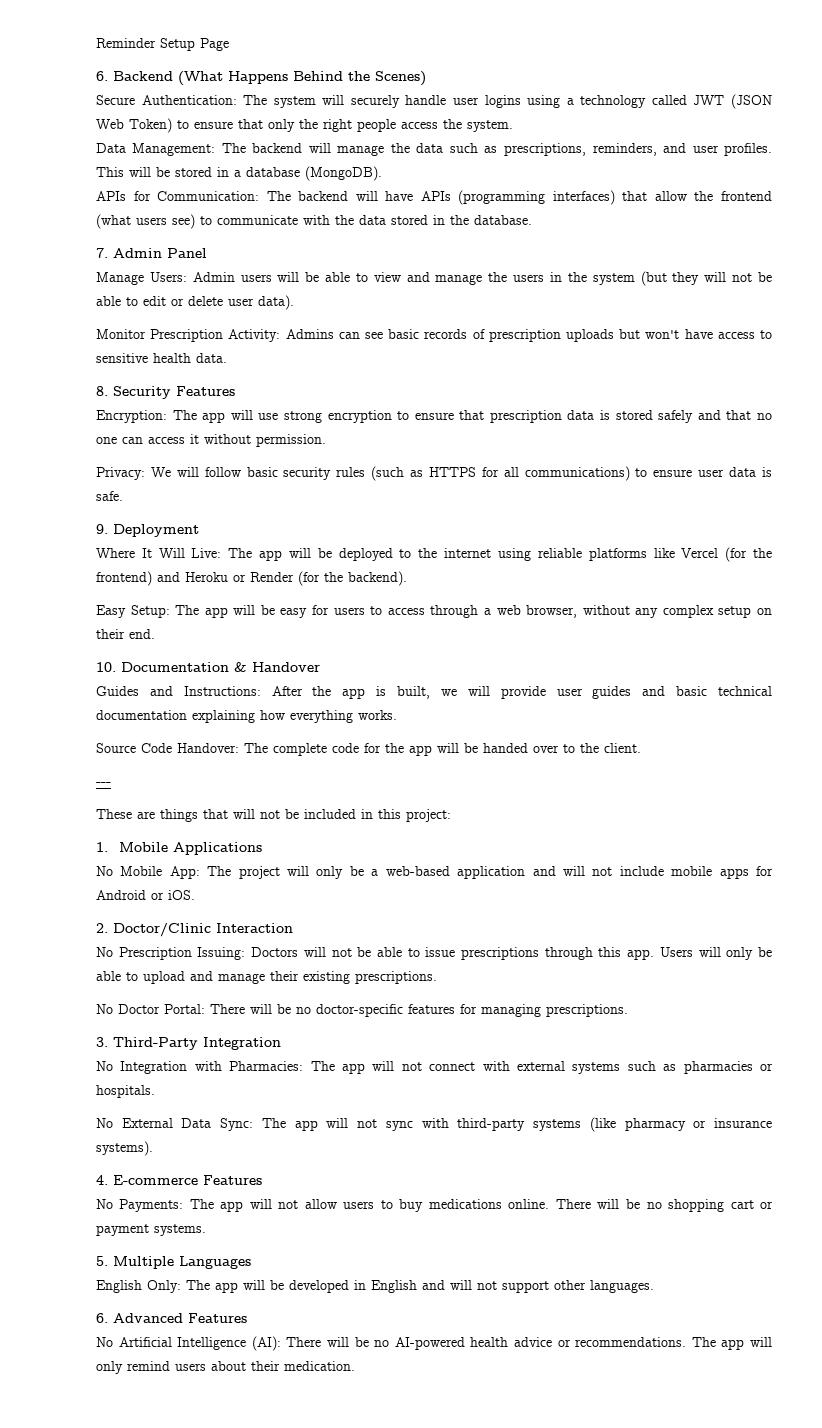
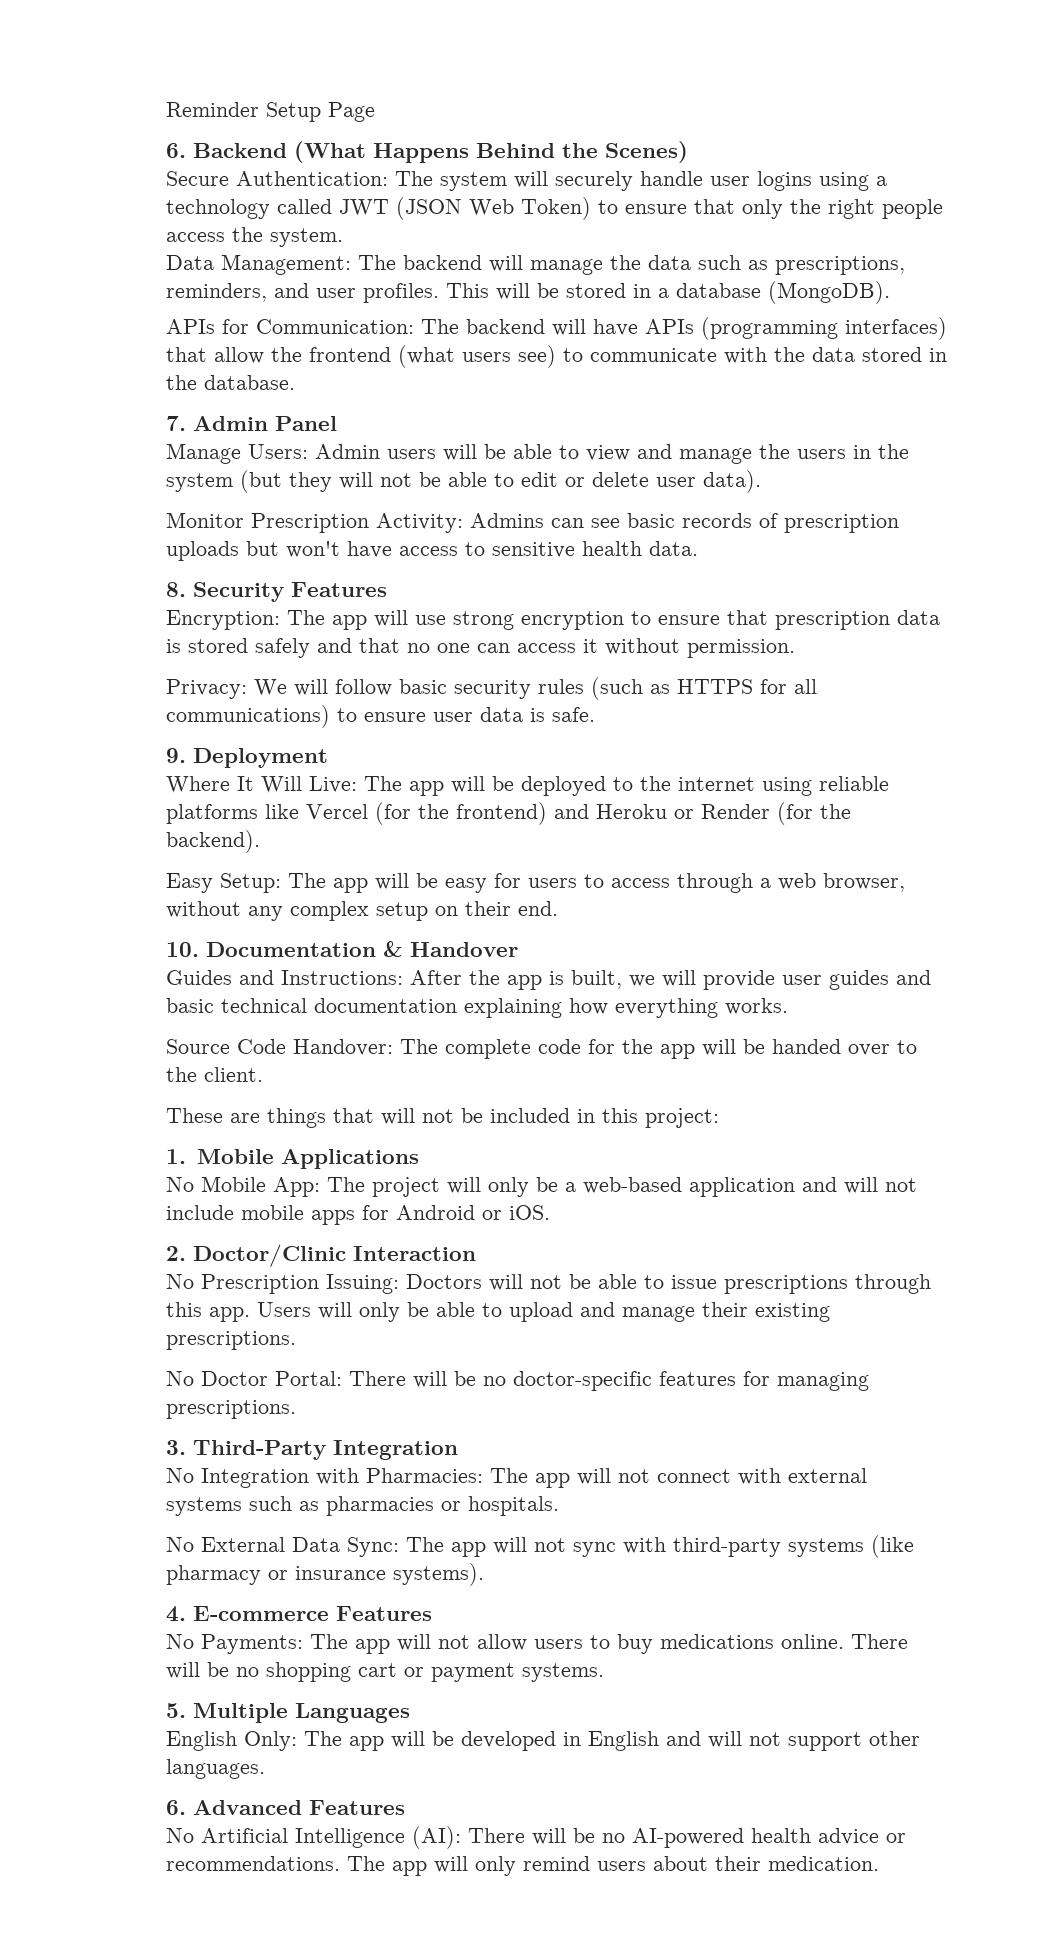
[95,782,111,786] // --- -> (264, 1074) none

